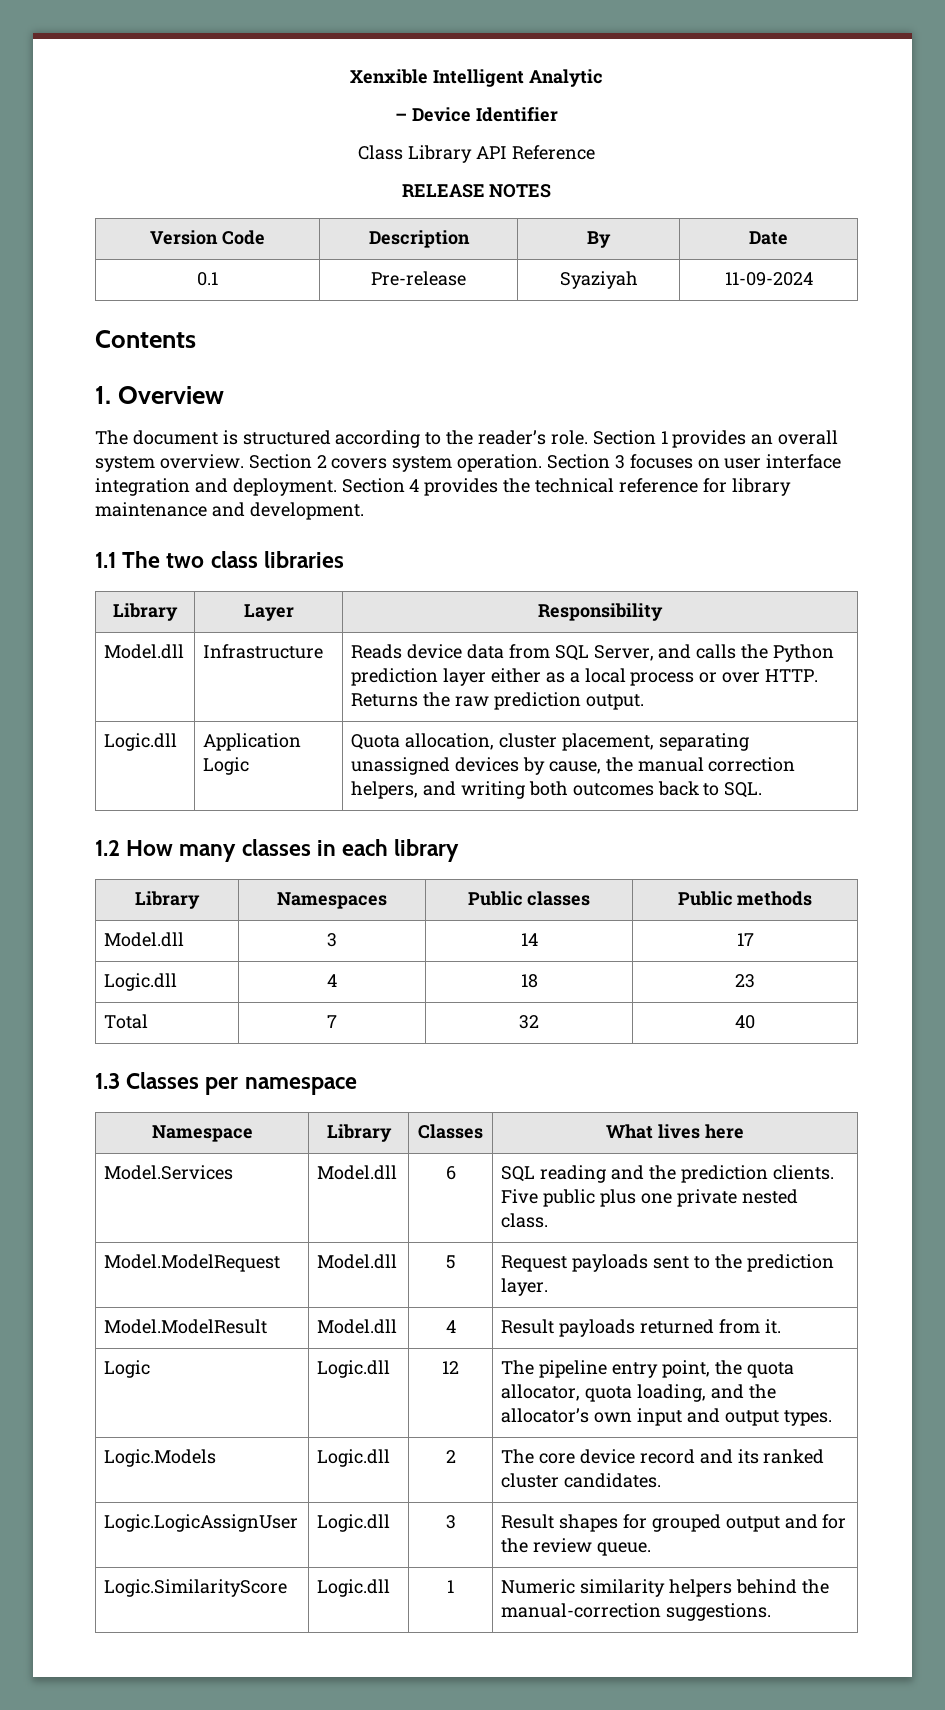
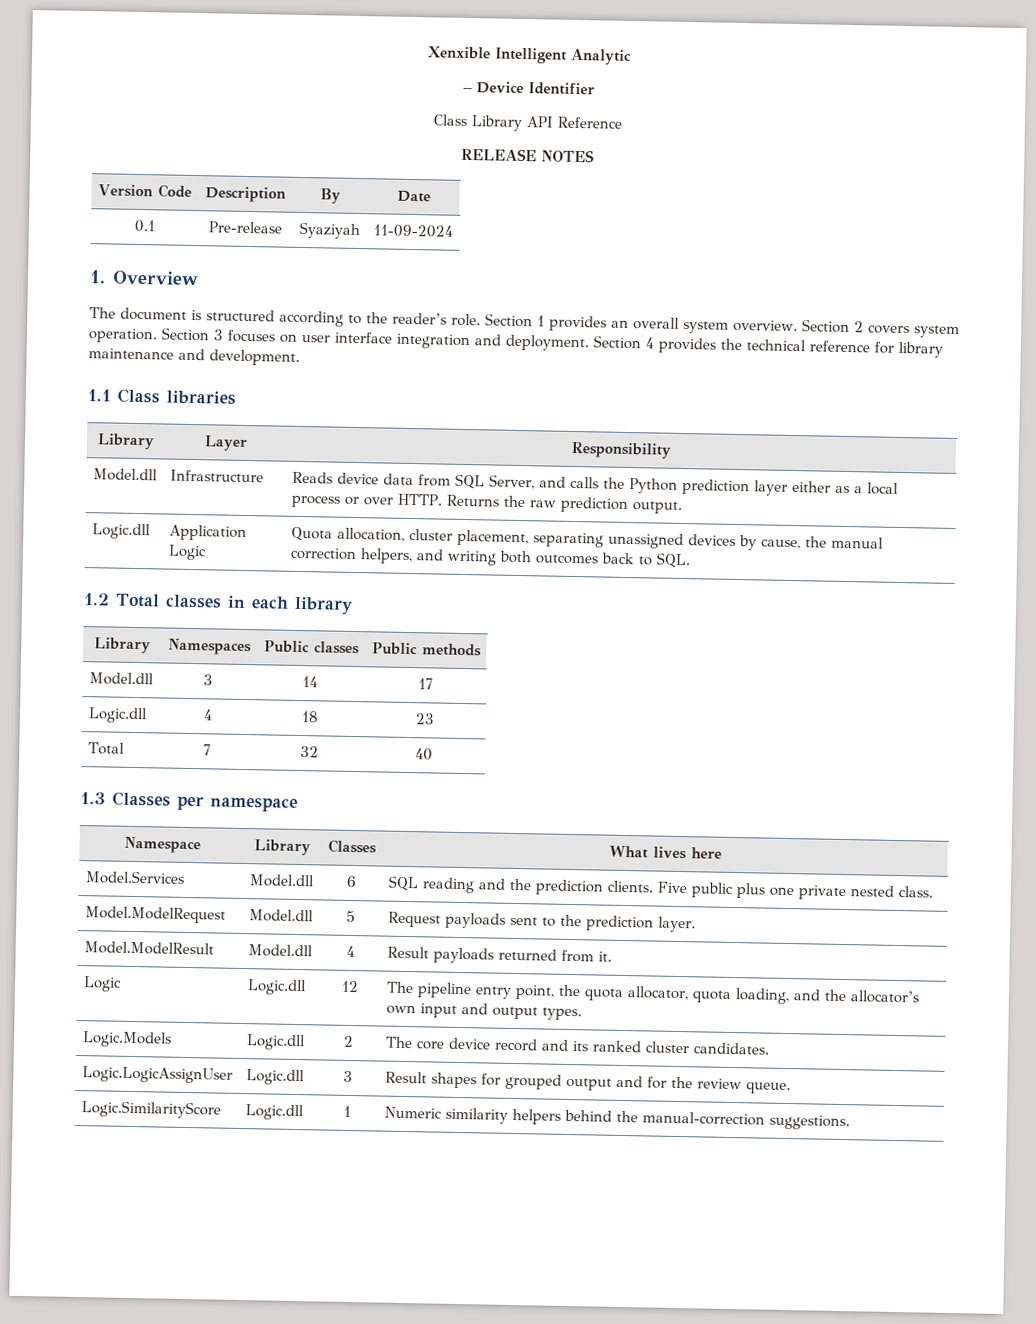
[95,330,196,348] // Contents -> (453, 231) none
[122,551,258,568] The two class -> [117,388,160,404] Class
[126,840,237,862] How many -> [115,593,160,608] Total

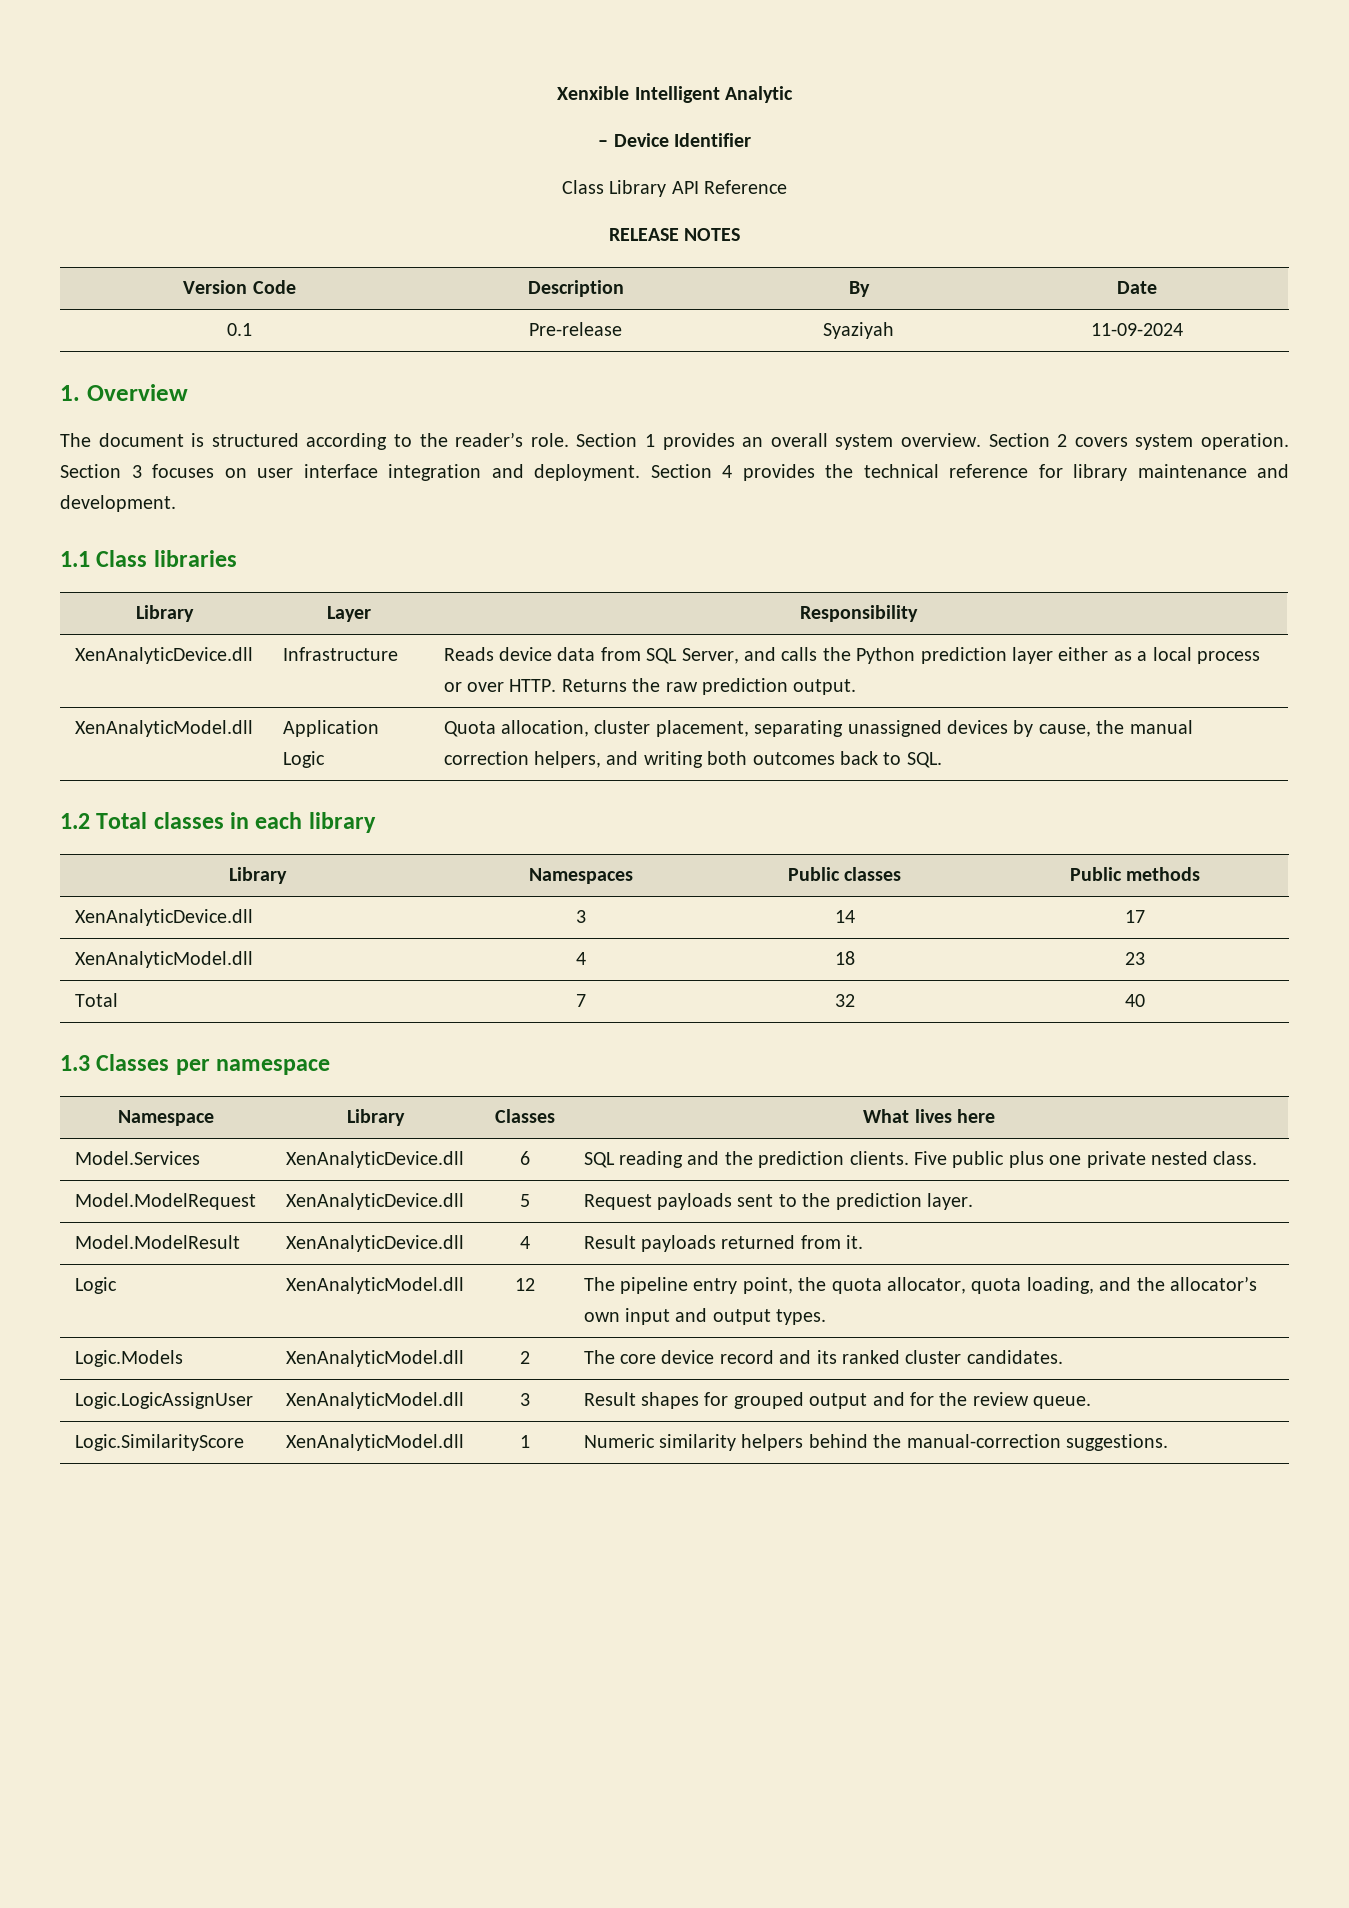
[92,468,158,482] Model.dll -> [74,647,253,664] XenAnalyticDevice.dll
[91,523,151,540] Logic.dll -> [74,720,253,737] XenAnalyticModel.dll
[88,672,154,686] Model.dll -> [74,909,253,926] XenAnalyticDevice.dll
[87,707,148,724] Logic.dll -> [74,951,253,968] XenAnalyticModel.dll
[248,874,315,888] Model.dll -> [285,1151,464,1168] XenAnalyticDevice.dll
[248,909,314,923] Model.dll -> [285,1193,464,1210] XenAnalyticDevice.dll
[247,944,313,958] Model.dll -> [285,1235,464,1252] XenAnalyticDevice.dll
[246,979,307,996] Logic.dll -> [285,1277,464,1294] XenAnalyticModel.dll
[245,1034,306,1051] Logic.dll -> [285,1350,464,1367] XenAnalyticModel.dll
[245,1069,305,1086] Logic.dll -> [285,1392,464,1409] XenAnalyticModel.dll
[244,1104,304,1121] Logic.dll -> [285,1434,464,1451] XenAnalyticModel.dll

